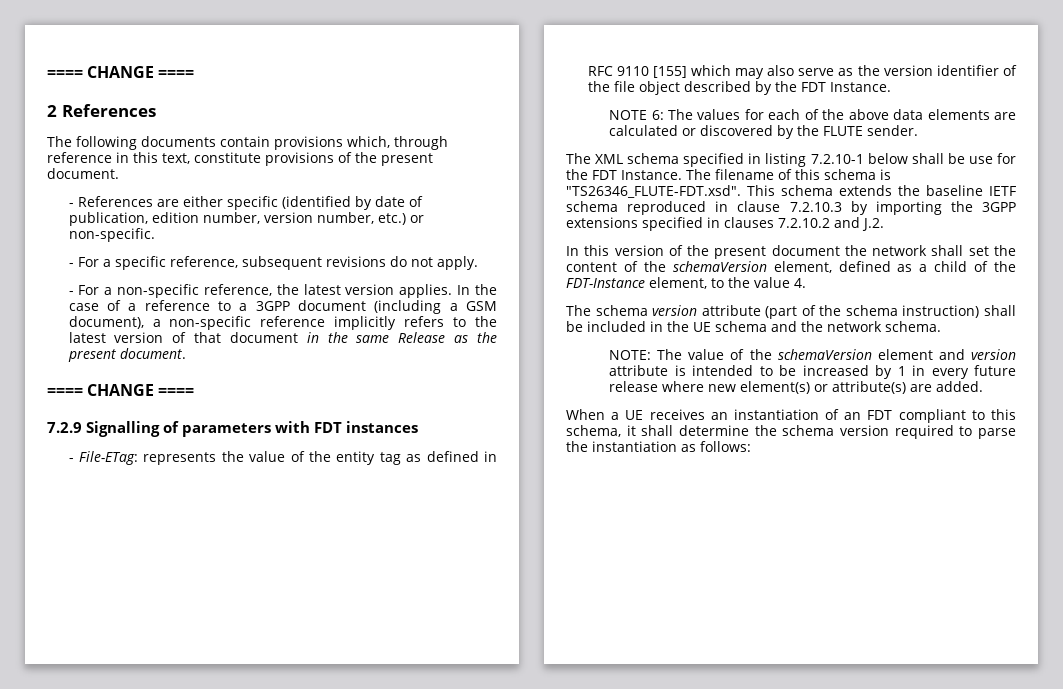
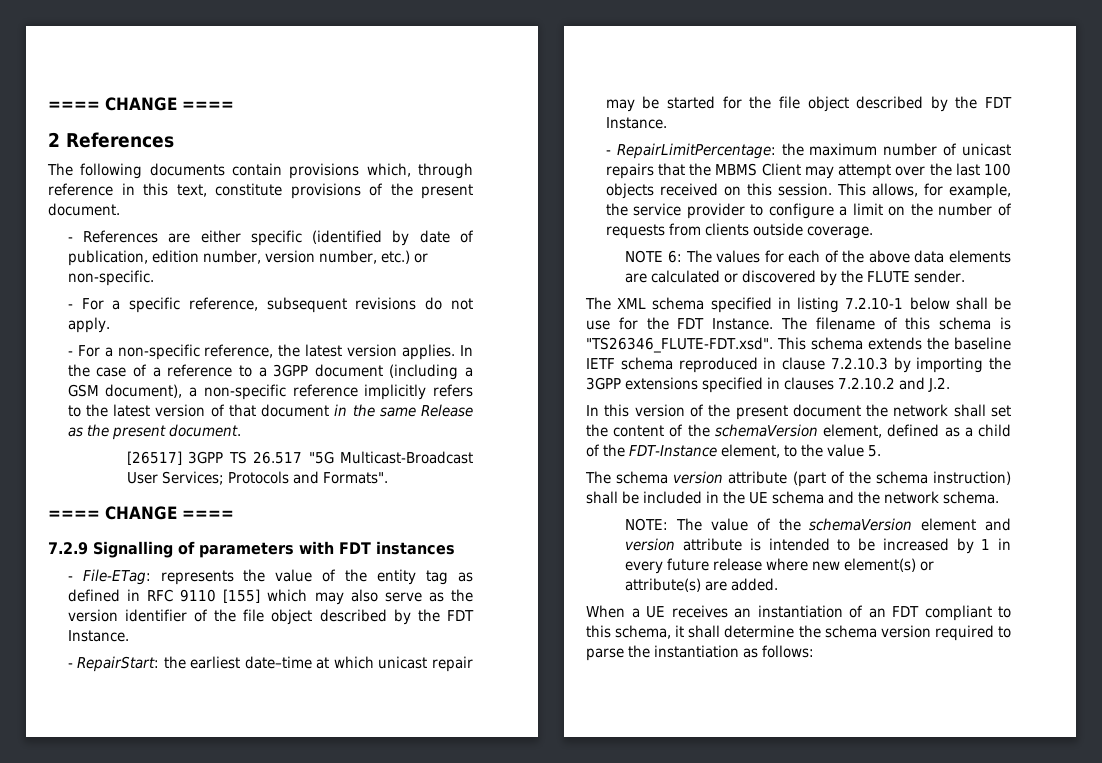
(186, 353) none -> [126,451,473,465] [126,471,388,485] // [26517] 3GPP TS 26.517 "5G Multicast-Broadcast User Services; Protocols and Formats".
(891, 87) none -> [67,656,473,672] [605,96,1013,112] [605,117,667,129] [605,143,1011,159] [605,163,1011,179] [605,183,1011,199] [605,203,1012,219] [605,223,873,239] // - RepairStart: the earliest date–time at which unicast repair may be started for the file object described by the FDT Instance. // - RepairLimitPercentage: the maximum number of unicast repairs that the MBMS Client may attempt over the last 100 objects received on this session. This allows, for example, the service provider to configure a limit on the number of requests from clients outside coverage.
[794,278,806,288] 4. -> [867,445,881,457] 5.

